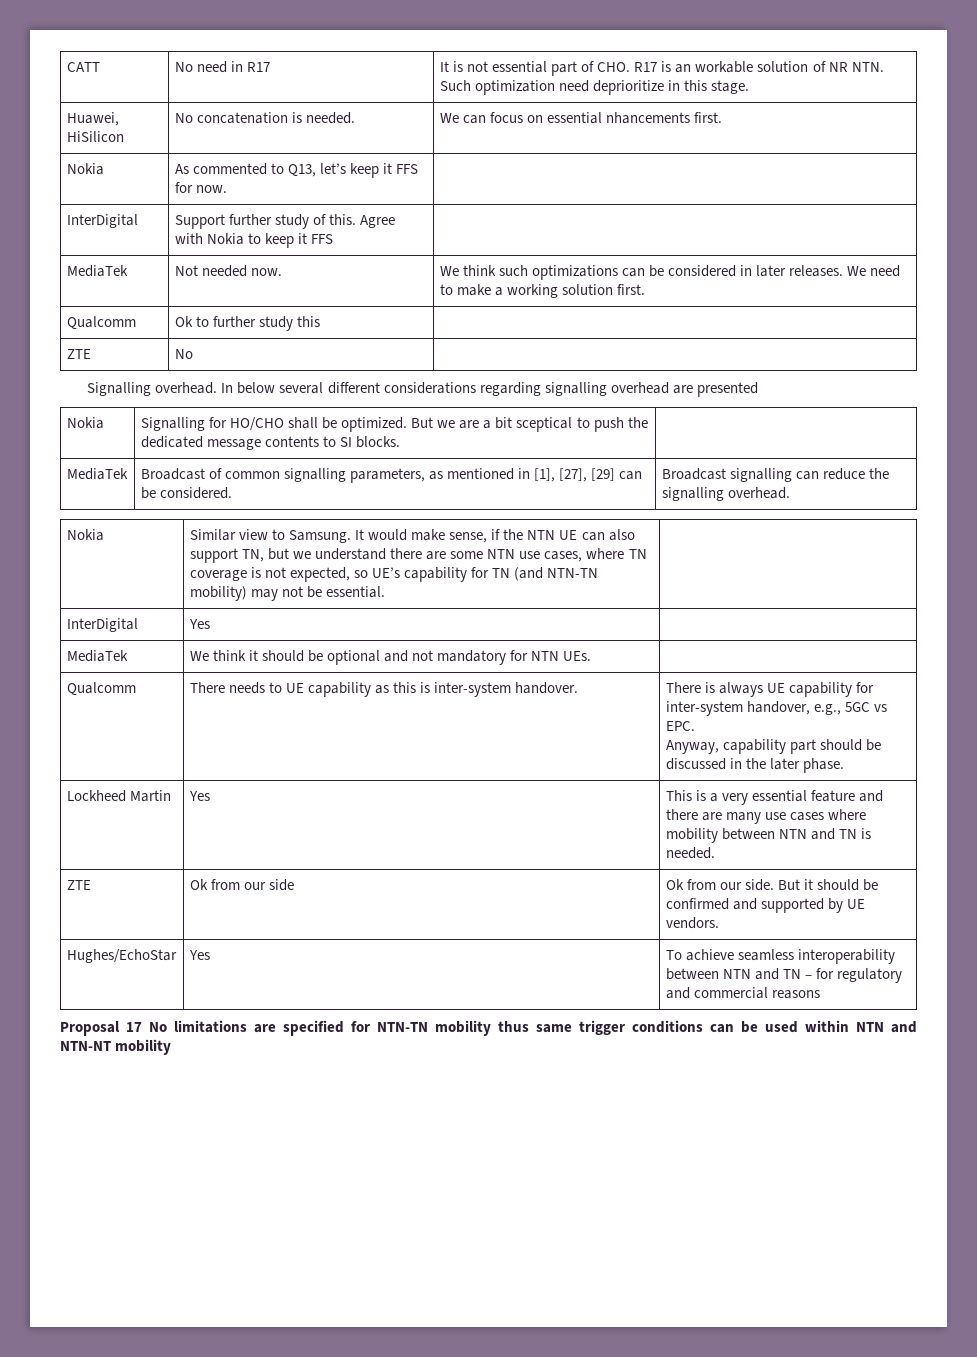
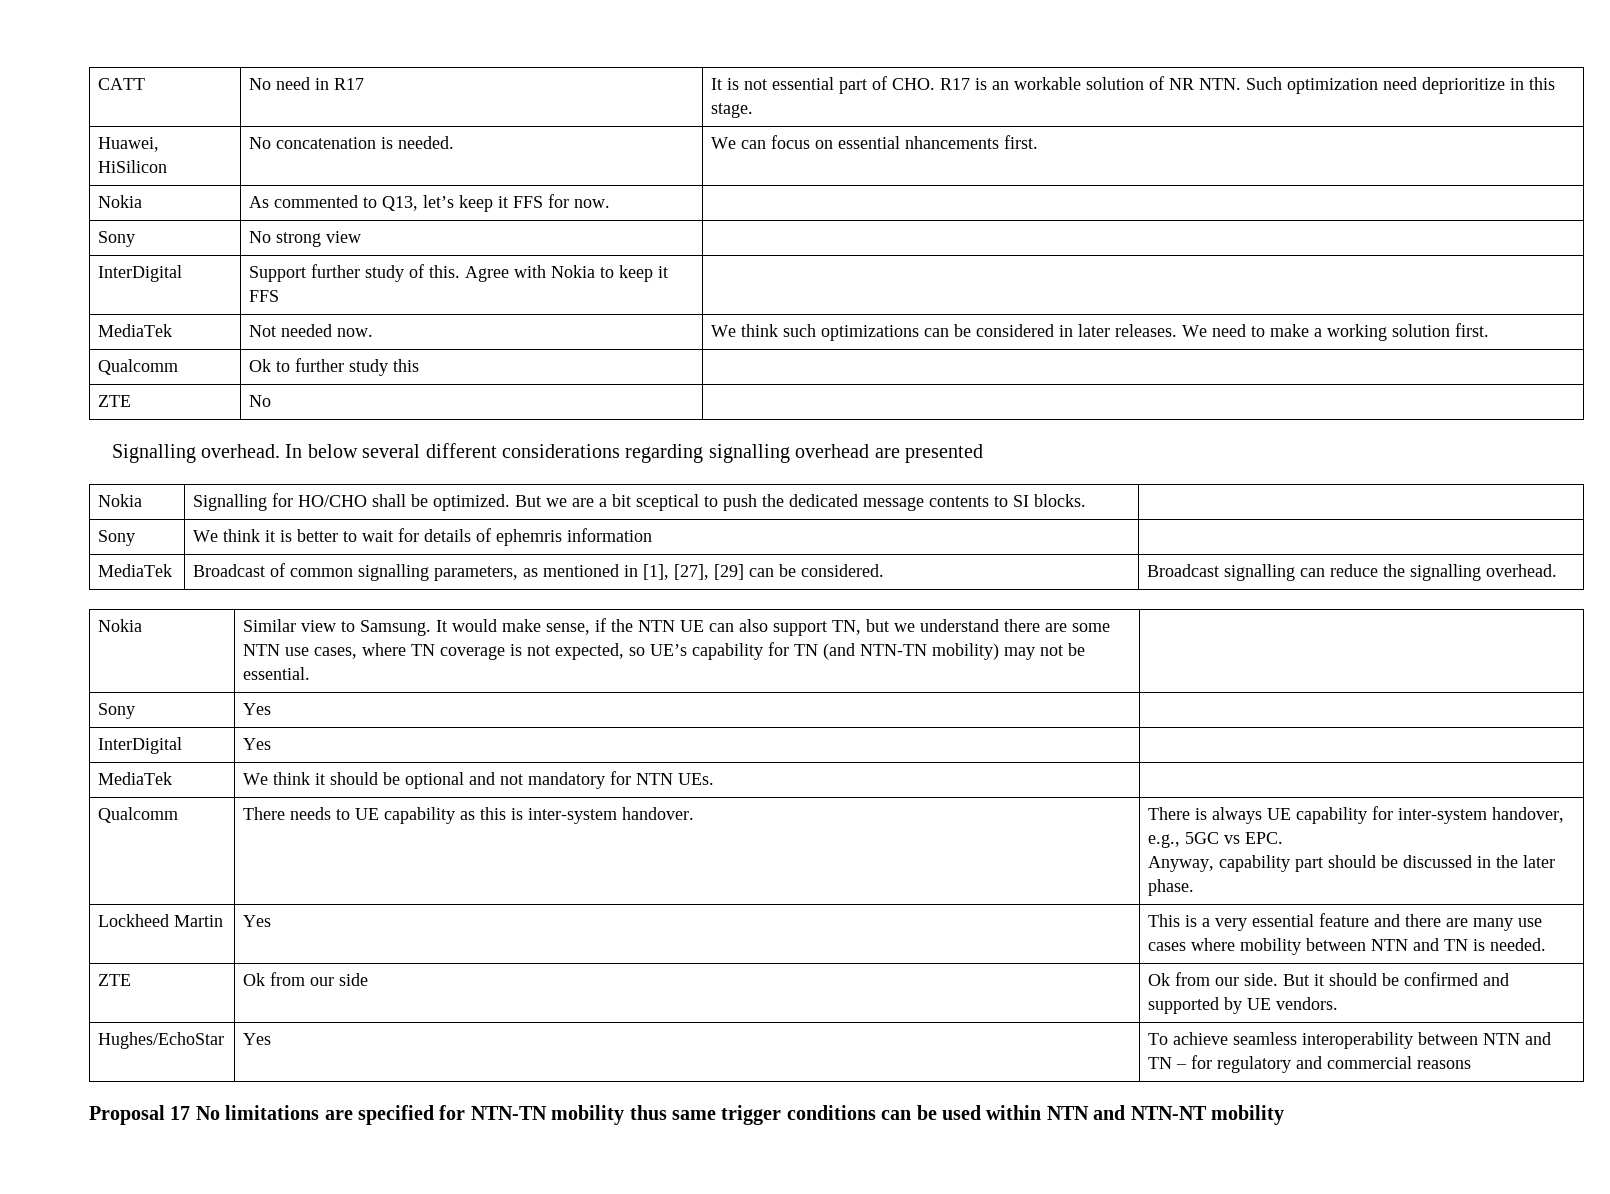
(227, 189) none -> [98,231,136,247] [249,231,362,247] // Sony | No strong view |
(401, 442) none -> [98,530,136,546] [193,528,653,546] // Sony | We think it is better to wait for details of ephemris information |
(386, 592) none -> [98,703,136,719] [243,703,272,715] // Sony | Yes |

